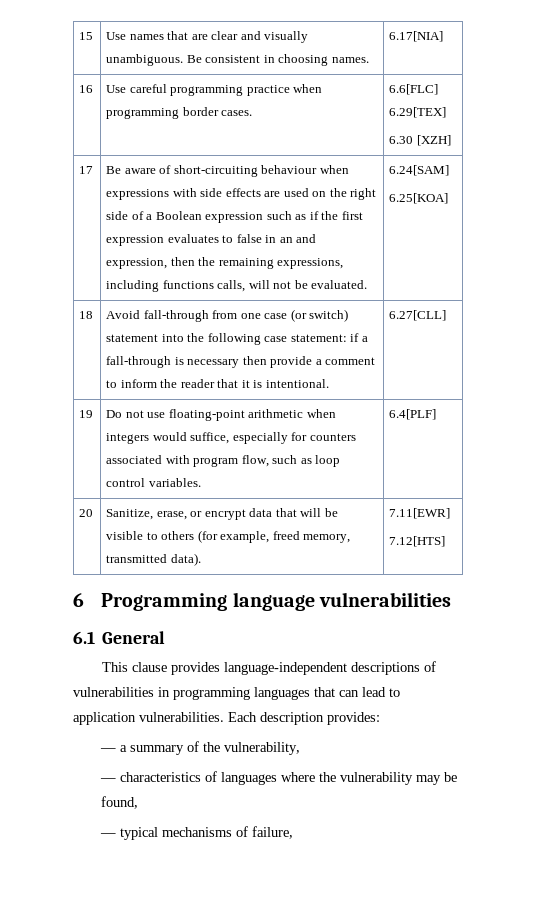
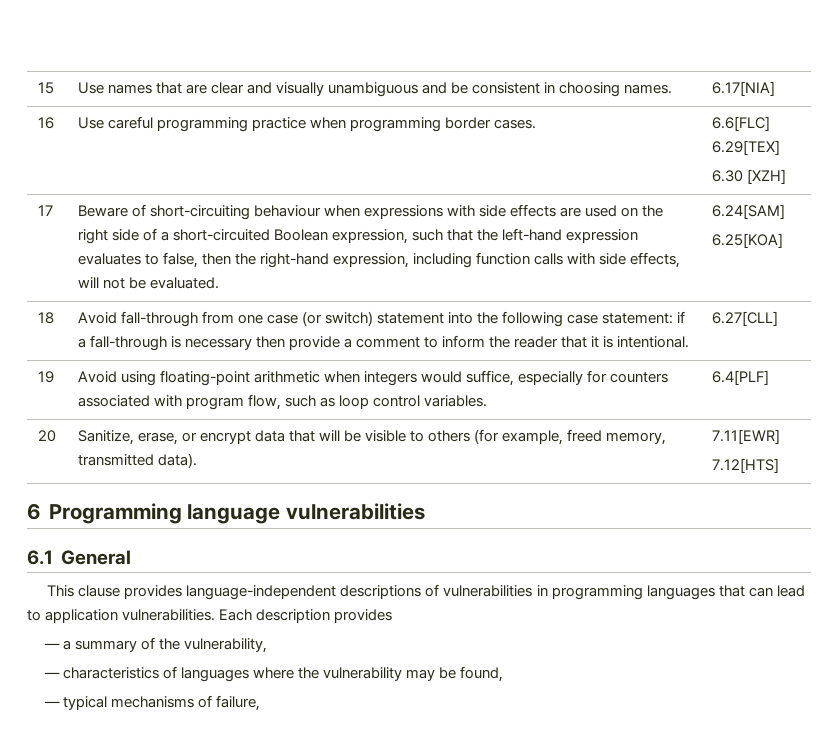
[106,54,202,66] unambiguous. Be -> [327,82,469,97] unambiguous and be
[106,166,156,174] Be aware -> [77,205,128,217] Beware
[155,211,363,223] [106,234,317,246] [106,257,344,269] [106,280,246,292] Boolean expression such as if the first expression evaluates to false in an and expression, then the remaining expressions, including functions calls, -> [172,228,639,244] [77,252,681,268] short-circuited Boolean expression, such that the left-hand expression evaluates to false, then the right-hand expression, including function calls with side effects,
[106,410,166,418] Do not use -> [77,371,156,386] Avoid using
[327,712,380,725] provides: -> [334,609,393,623] provides

